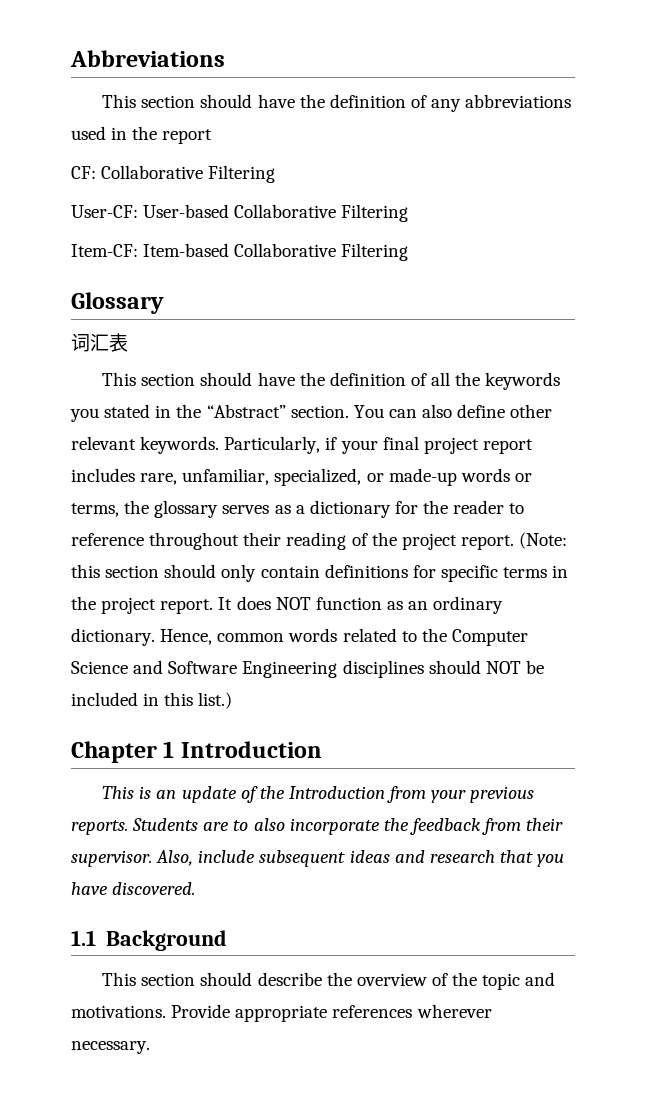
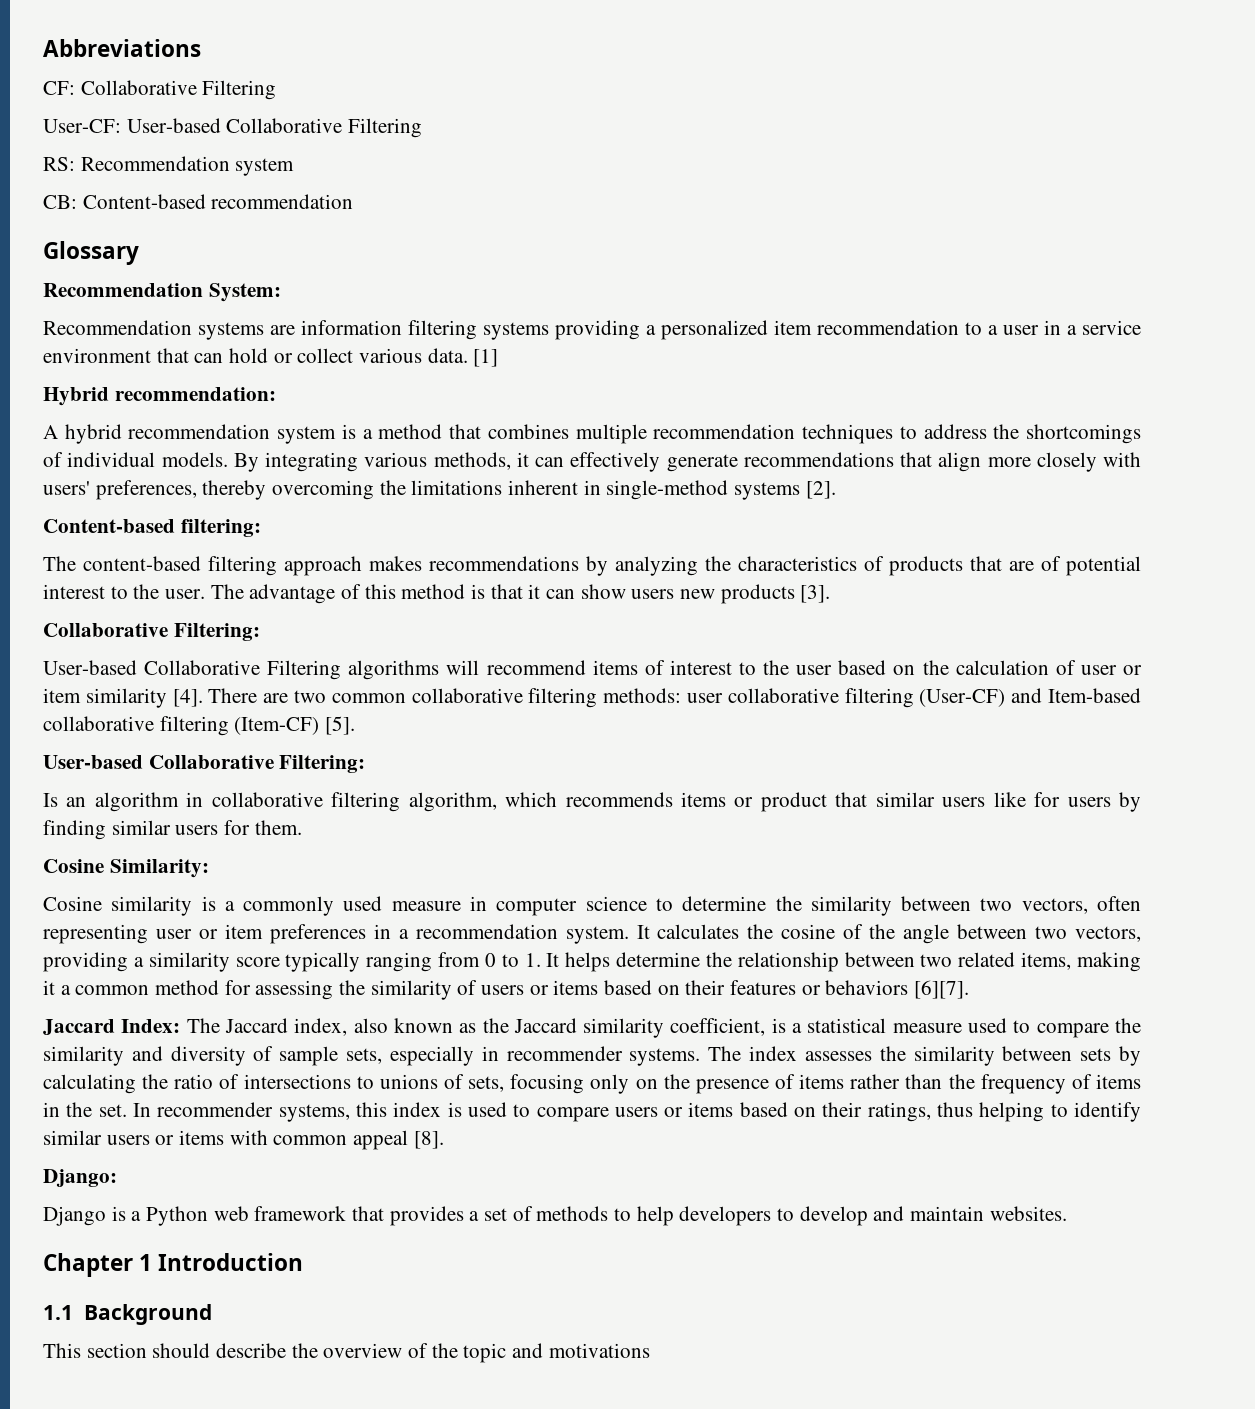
[102,94,572,112] [71,126,213,144] // This section should have the definition of any abbreviations used in the report -> (201, 48) none
[71,243,409,261] [71,292,164,314] [71,333,128,352] [102,372,561,390] [70,404,553,422] [71,436,533,454] [71,468,532,486] [71,500,525,518] [71,532,568,550] [71,564,569,582] [71,596,504,614] [71,628,528,646] [71,660,544,678] [71,692,233,709] [71,741,322,763] [102,786,535,803] [71,818,564,835] [71,850,565,867] [71,882,196,895] Item-CF: Item-based Collaborative Filtering // Glossary // 词汇表 // This section should have the definition of all the keywords you stated in the “Abstract” section. You can also define other relevant keywords. Particularly, if your final project report includes rare, unfamiliar, specialized, or made-up words or terms, the glossary serves as a dictionary for the reader to reference throughout their reading of the project report. (Note: this section should only contain definitions for specific terms in the project report. It does NOT function as an ordinary dictionary. Hence, common words related to the Computer Science and Software Engineering disciplines should NOT be included in this list.) // Chapter 1 Introduction // This is an update of the Introduction from your previous reports. Students are to also incorporate the feedback from their supervisor. Also, include subsequent ideas and research that you have discovered. -> [43,156,295,176] [43,194,354,209] [43,241,139,265] [43,283,281,302] [43,320,1141,340] [43,348,499,367] [43,387,276,406] [43,424,1142,444] [43,452,1141,472] [43,480,836,500] [43,519,261,537] [43,556,1141,576] [43,584,831,604] [43,623,260,641] [43,660,1142,680] [43,688,1141,708] [43,716,356,736] [43,755,366,773] [43,792,1141,812] [43,820,302,840] [43,859,209,878] [43,896,1141,916] [43,924,1141,944] [43,952,1142,972] [43,980,970,1000] [43,1018,1141,1038] [43,1046,1141,1066] [43,1074,1141,1094] [43,1102,1142,1122] [43,1130,444,1150] [43,1169,117,1187] [43,1206,1067,1226] [43,1253,304,1277] RS: Recommendation system // CB: Content-based recommendation // Glossary // Recommendation System: // Recommendation systems are information filtering systems providing a personalized item recommendation to a user in a service environment that can hold or collect various data. [1] // Hybrid recommendation: // A hybrid recommendation system is a method that combines multiple recommendation techniques to address the shortcomings of individual models. By integrating various methods, it can effectively generate recommendations that align more closely with users' preferences, thereby overcoming the limitations inherent in single-method systems [2]. // Content-based filtering: // The content-based filtering approach makes recommendations by analyzing the characteristics of products that are of potential interest to the user. The advantage of this method is that it can show users new products [3]. // Collaborative Filtering: // User-based Collaborative Filtering algorithms will recommend items of interest to the user based on the calculation of user or item similarity [4]. There are two common collaborative filtering methods: user collaborative filtering (User-CF) and Item-based collaborative filtering (Item-CF) [5]. // User-based Collaborative Filtering: // Is an algorithm in collaborative filtering algorithm, which recommends items or product that similar users like for users by finding similar users for them. // Cosine Similarity: // Cosine similarity is a commonly used measure in computer science to determine the similarity between two vectors, often representing user or item preferences in a recommendation system. It calculates the cosine of the angle between two vectors, providing a similarity score typically ranging from 0 to 1. It helps determine the relationship between two related items, making it a common method for assessing the similarity of users or items based on their features or behaviors [6][7]. // Jaccard Index: The Jaccard index, also known as the Jaccard similarity coefficient, is a statistical measure used to compare the similarity and diversity of sample sets, especially in recommender systems. The index assesses the similarity between sets by calculating the ratio of intersections to unions of sets, focusing only on the presence of items rather than the frequency of items in the set. In recommender systems, this index is used to compare users or items based on their ratings, thus helping to identify similar users or items with common appeal [8]. // Django: // Django is a Python web framework that provides a set of methods to help developers to develop and maintain websites. // Chapter 1 Introduction
[71,1004,492,1022] [71,1041,150,1054] motivations. Provide appropriate references wherever necessary. -> [548,1343,650,1358] motivations

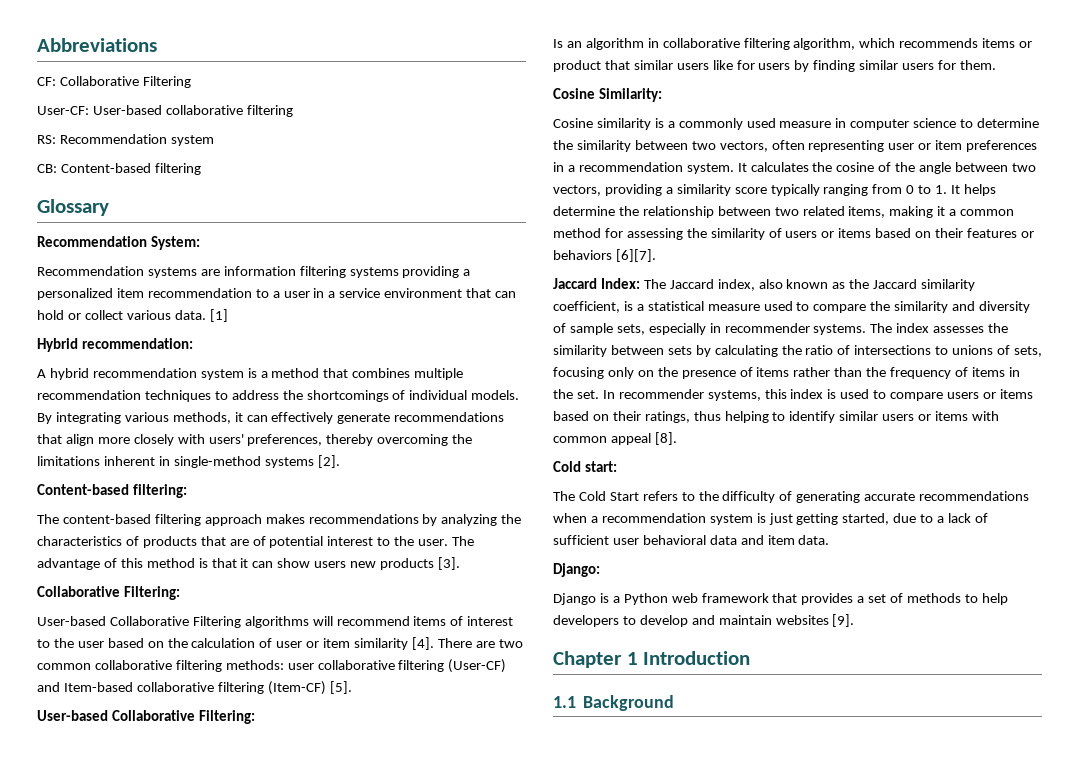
[226,118,423,138] Collaborative Filtering -> [165,105,293,117] collaborative filtering
[211,194,354,209] recommendation -> [154,163,201,175] filtering
(444, 1140) none -> [553,461,617,472] [553,491,1030,503] [553,513,988,525] [553,535,830,545] // Cold start: // The Cold Start refers to the difficulty of generating accurate recommendations when a recommendation system is just getting started, due to a lack of sufficient user behavioral data and item data.
[989,1206,1067,1221] websites. -> [775,614,855,627] websites [9].
[43,1343,650,1363] // This section should describe the overview of the topic and motivations -> (675, 703) none

